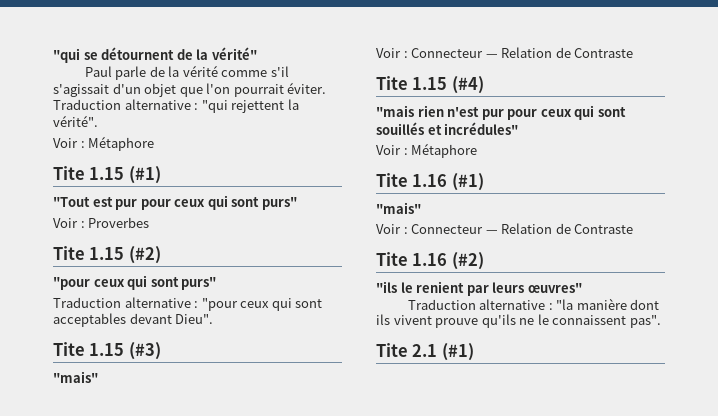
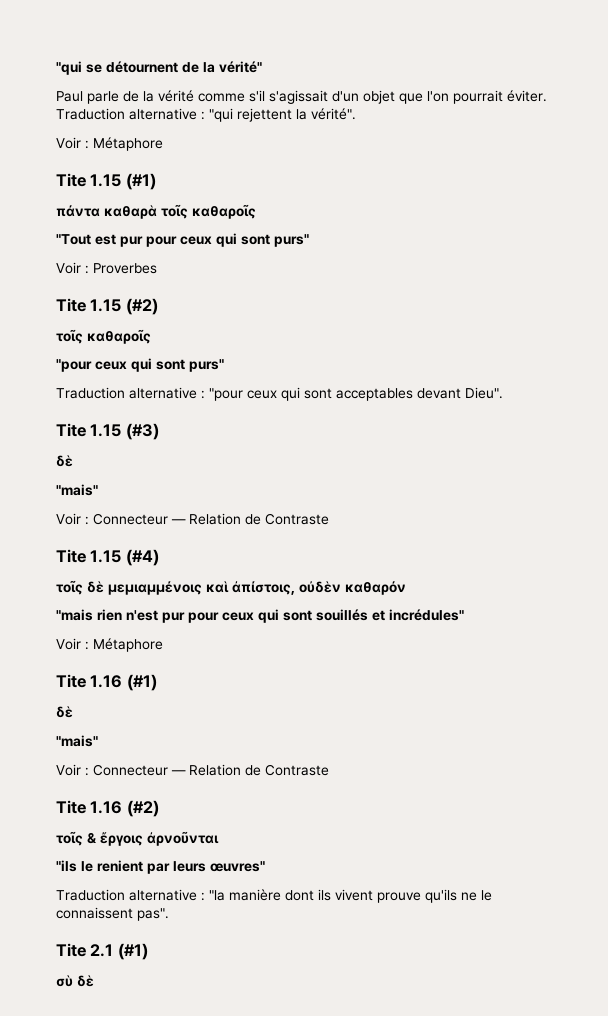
(161, 175) none -> [56,204,256,219] // πάντα καθαρὰ τοῖς καθαροῖς
(161, 255) none -> [56,329,151,344] // τοῖς καθαροῖς
(161, 351) none -> [56,455,73,467] // δὲ
(484, 85) none -> [56,580,406,595] // τοῖς δὲ μεμιαμμένοις καὶ ἀπίστοις, οὐδὲν καθαρόν
(484, 182) none -> [56,706,73,718] // δὲ
(484, 261) none -> [56,831,219,846] // τοῖς & ἔργοις ἀρνοῦνται
(474, 352) none -> [56,975,94,987] // σὺ δὲ

